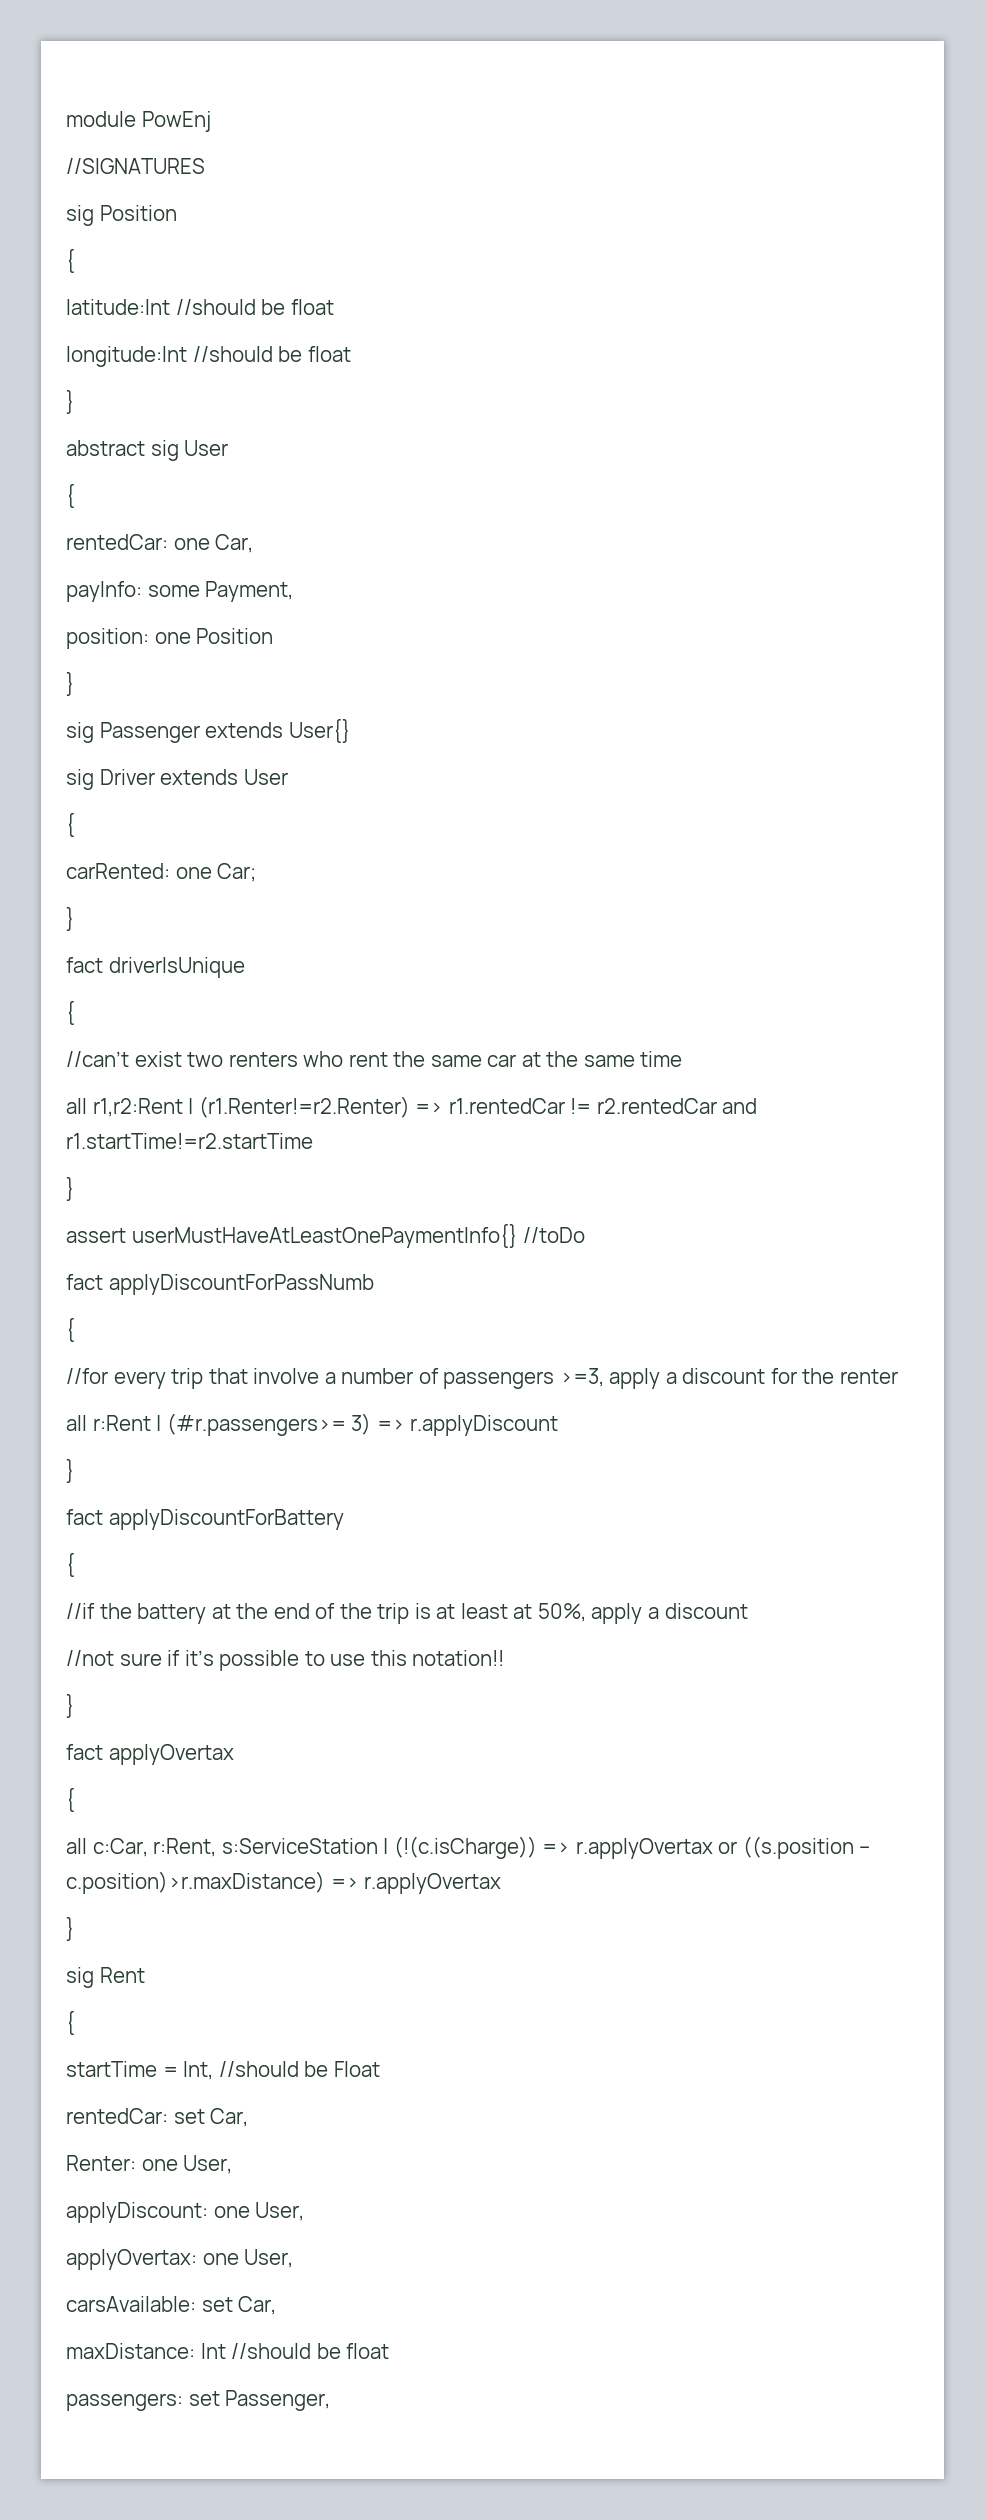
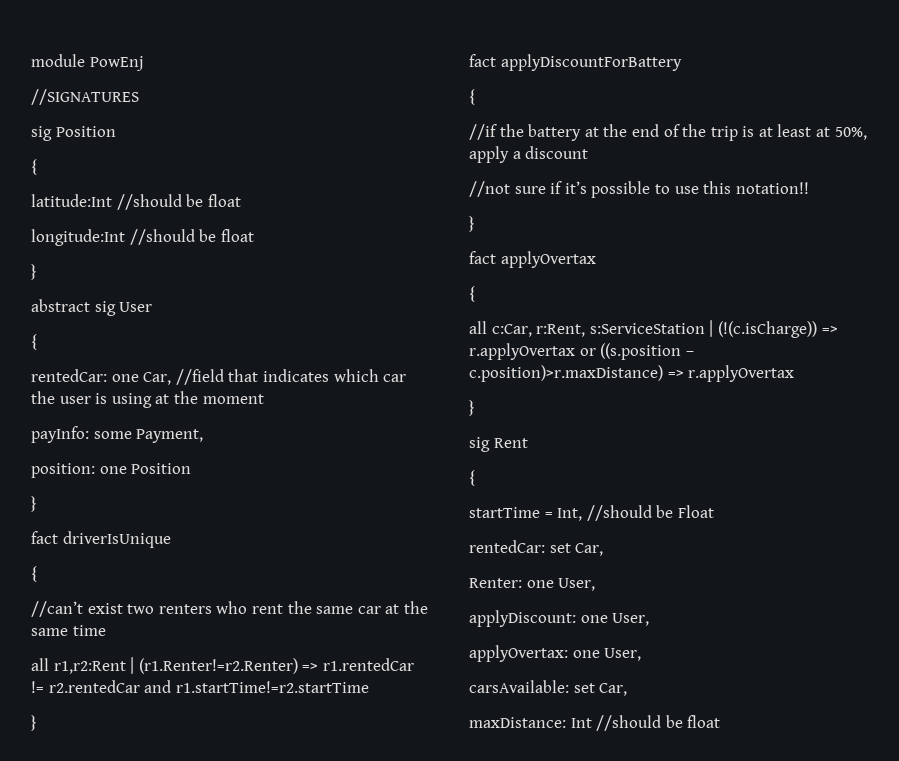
(254, 543) none -> [175,369,407,385] [31,391,264,408] //field that indicates which car the user is using at the moment
[66,719,351,743] [66,769,288,790] [66,813,75,837] [66,863,257,882] [66,907,75,931] // sig Passenger extends User{} // sig Driver extends User // { // carRented: one Car; // } -> (37, 504) none
[66,1224,586,1248] [66,1274,374,1295] [66,1318,75,1342] [66,1368,899,1389] [66,1413,559,1436] [66,1459,75,1483] // assert userMustHaveAtLeastOnePaymentInfo{} //toDo // fact applyDiscountForPassNumb // { // //for every trip that involve a number of passengers >=3, apply a discount for the renter // all r:Rent | (#r.passengers>= 3) => r.applyDiscount // } -> (37, 723) none
[66,2390,331,2411] // passengers: set Passenger, -> (721, 721) none

